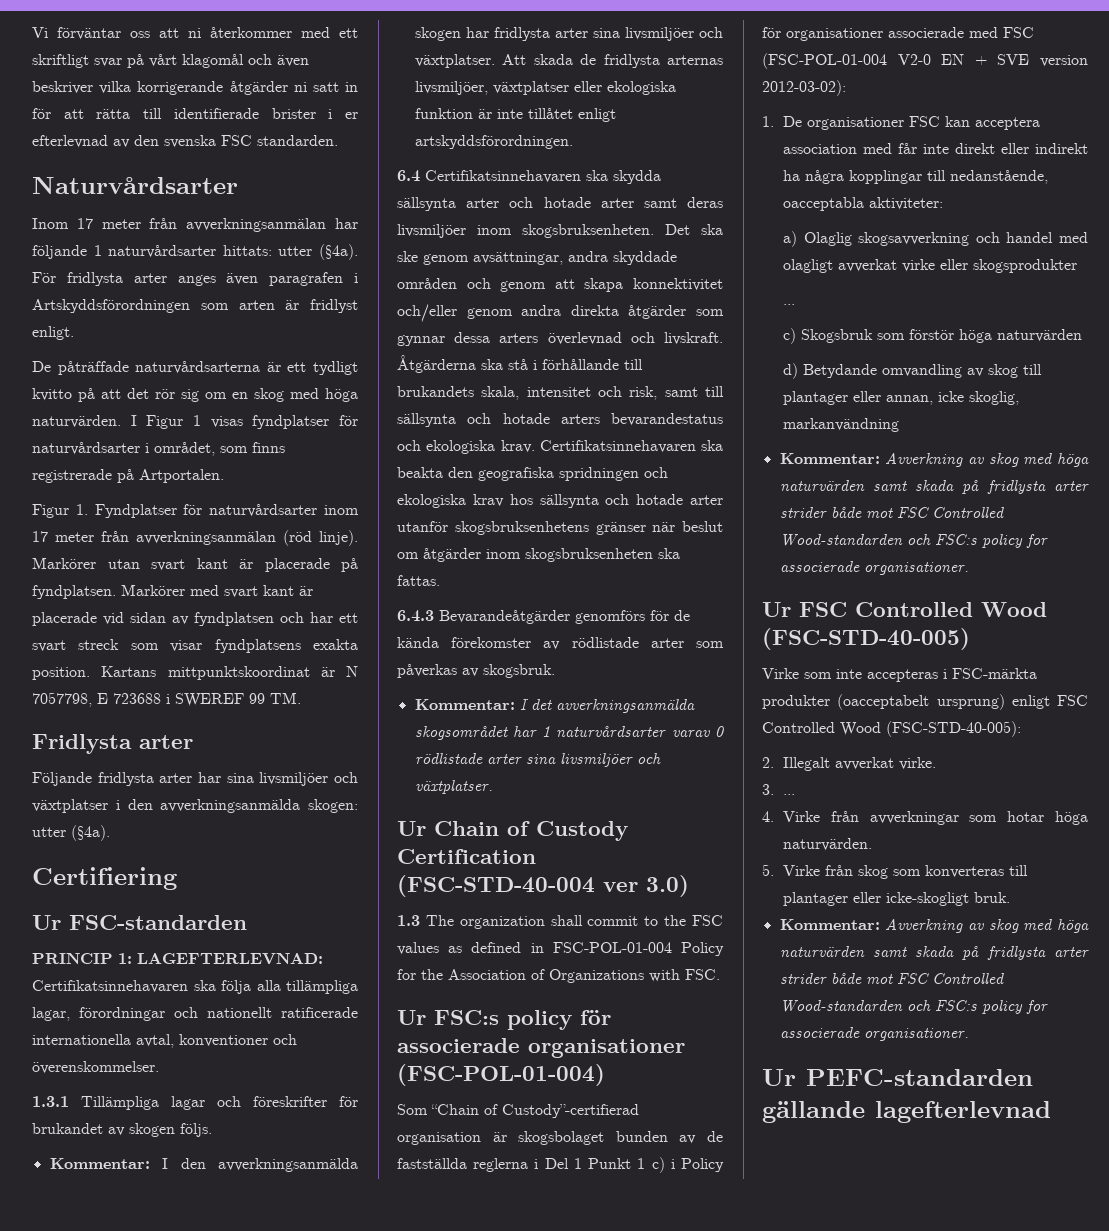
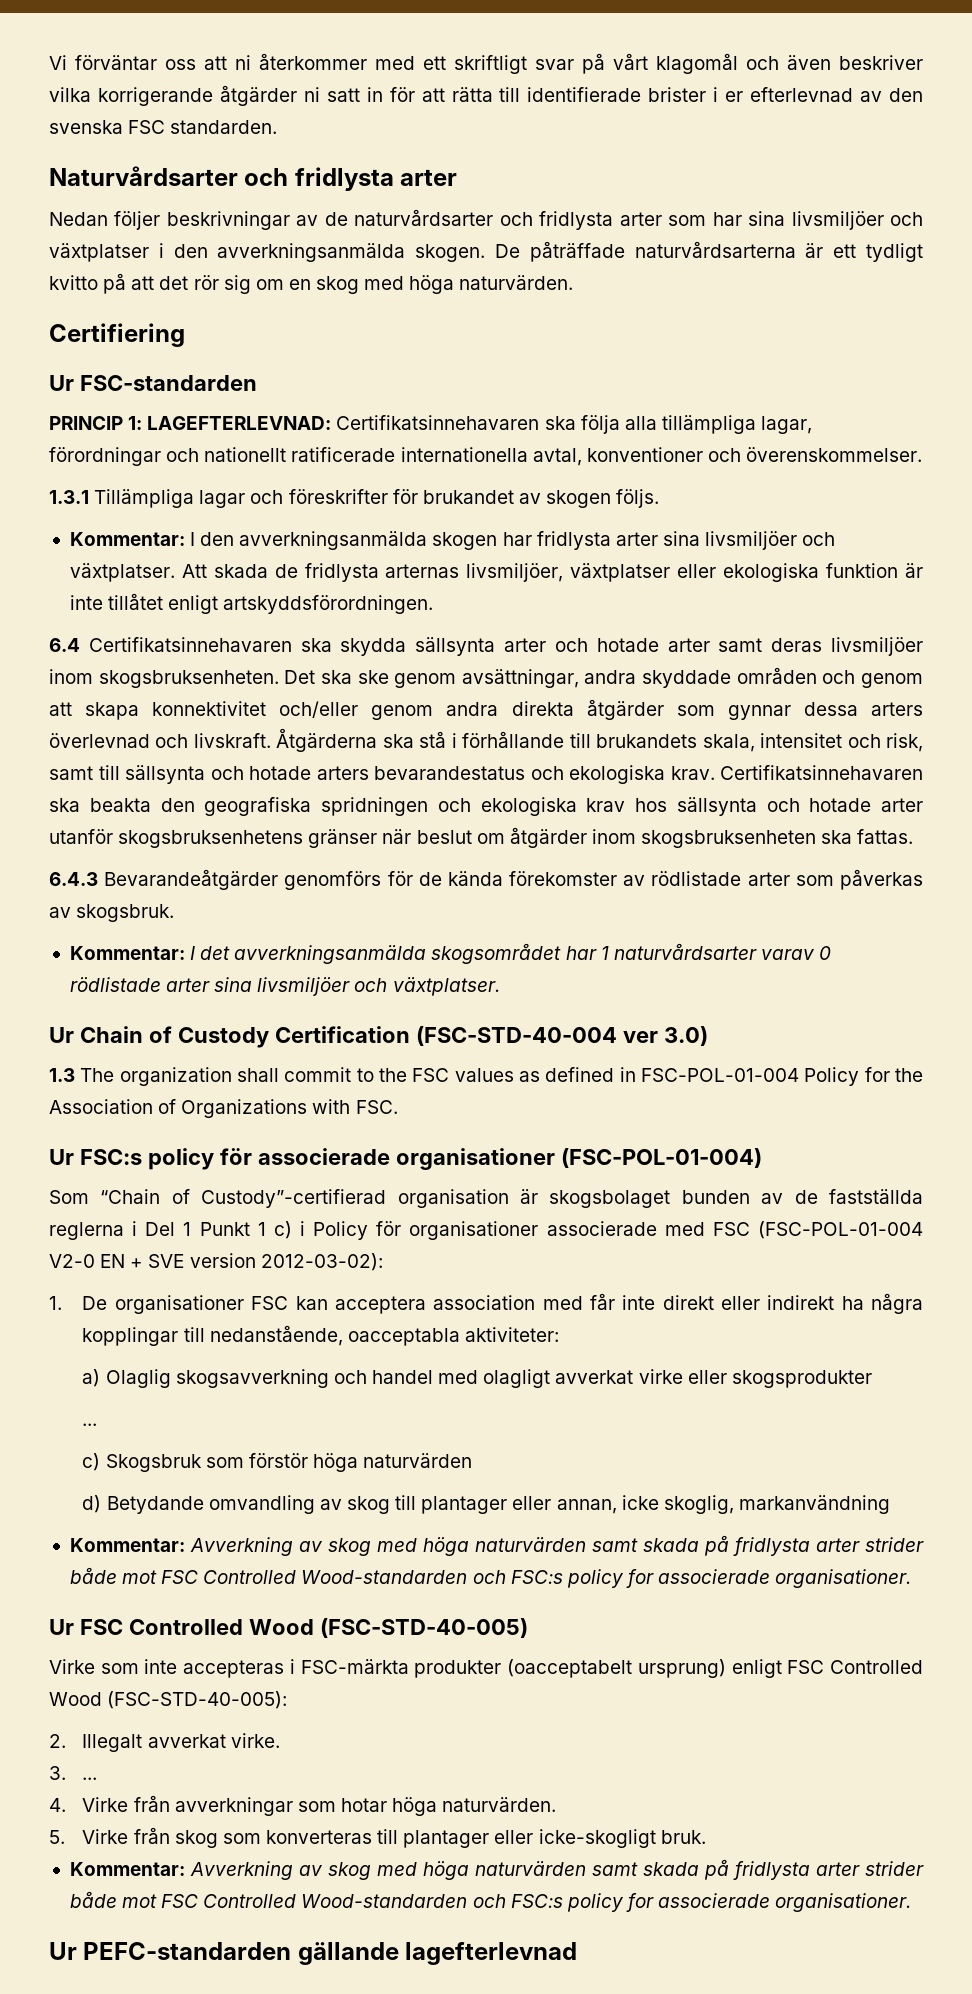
[32,218,358,232] [32,244,358,260] [32,272,358,286] [32,299,358,313] [32,326,74,340] // Inom 17 meter från avverkningsanmälan har följande 1 naturvårdsarter hittats: utter (§4a). För fridlysta arter anges även paragrafen i Artskyddsförordningen som arten är fridlyst enligt. // -> [244,167,458,191] [49,209,923,230] [49,243,486,262] och fridlysta arter // Nedan följer beskrivningar av de naturvårdsarter och fridlysta arter som har sina livsmiljöer och växtplatser i den avverkningsanmälda skogen.
[130,415,358,429] [32,442,285,456] [32,469,224,483] [32,504,360,518] [32,530,358,546] [32,557,358,572] [32,584,313,599] [32,612,358,626] [32,639,358,653] [32,666,358,680] [32,692,301,707] [32,734,193,754] [32,772,358,786] [32,799,358,813] [32,825,110,841] I Figur 1 visas fyndplatser för naturvårdsarter i området, som finns registrerade på Artportalen. // Figur 1. Fyndplatser för naturvårdsarter inom 17 meter från avverkningsanmälan (röd linje). Markörer utan svart kant är placerade på fyndplatsen. Markörer med svart kant är placerade vid sidan av fyndplatsen och har ett svart streck som visar fyndplatsens exakta position. Kartans mittpunktskoordinat är N 7057798, E 723688 i SWEREF 99 TM. // Fridlysta arter // Följande fridlysta arter har sina livsmiljöer och växtplatser i den avverkningsanmälda skogen: utter (§4a). -> (574, 282) none

